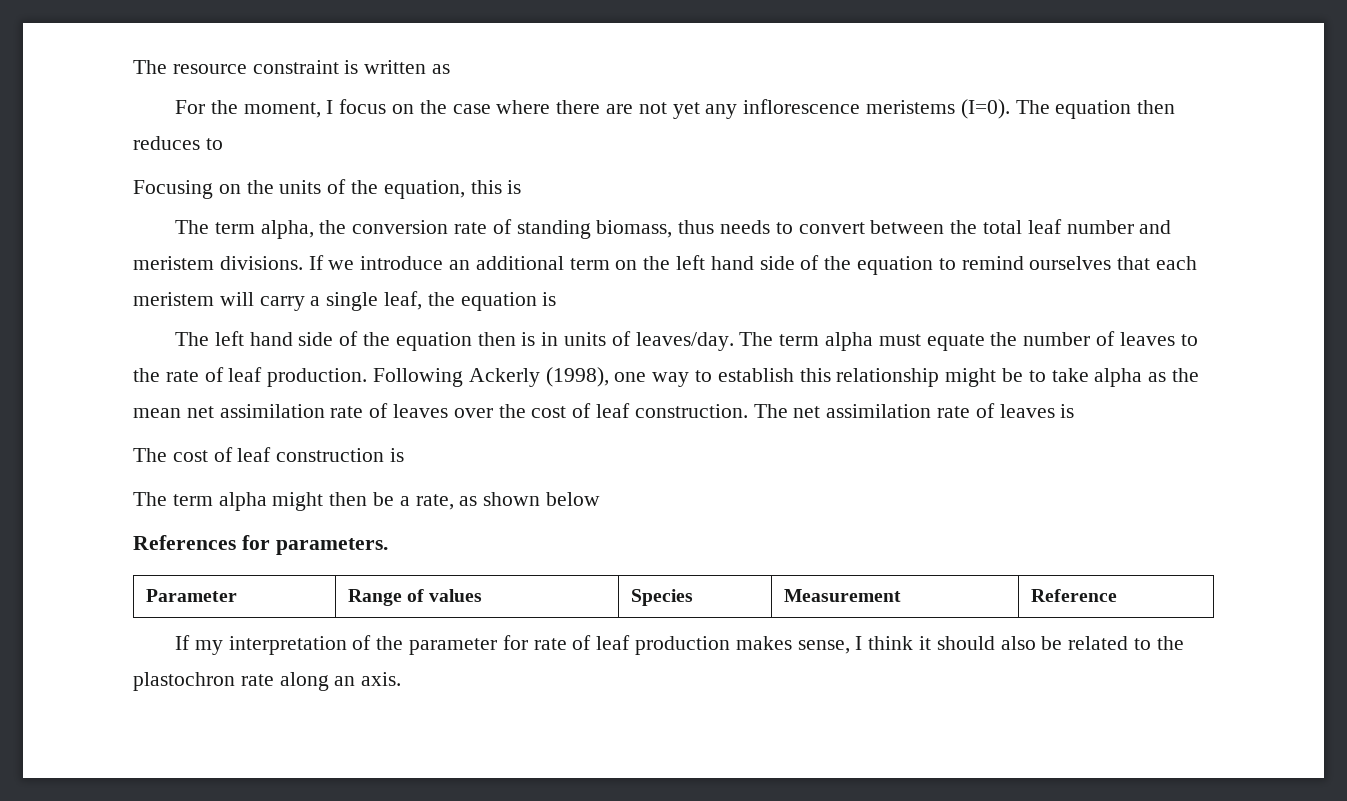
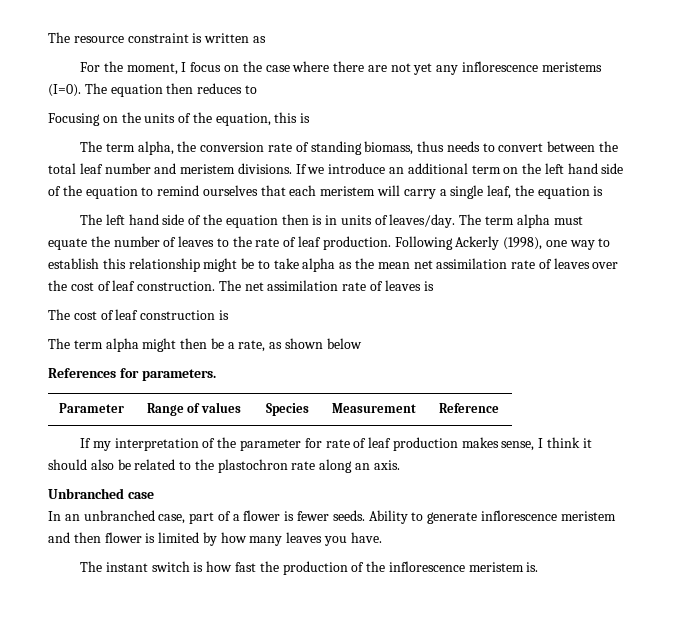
(402, 679) none -> [48,488,154,499] [48,510,616,524] [48,532,382,546] [80,561,539,575] // Unbranched case // In an unbranched case, part of a flower is fewer seeds. Ability to generate inflorescence meristem and then flower is limited by how many leaves you have. // The instant switch is how fast the production of the inflorescence meristem is.

